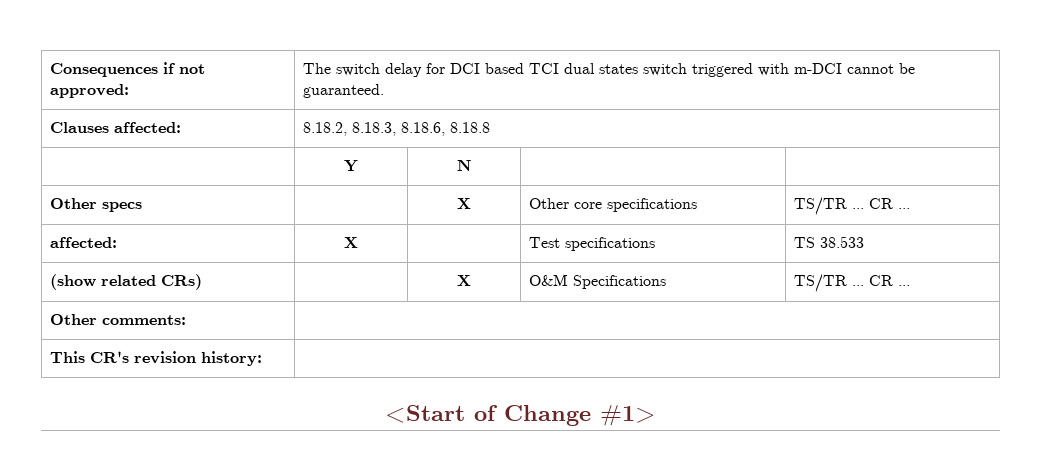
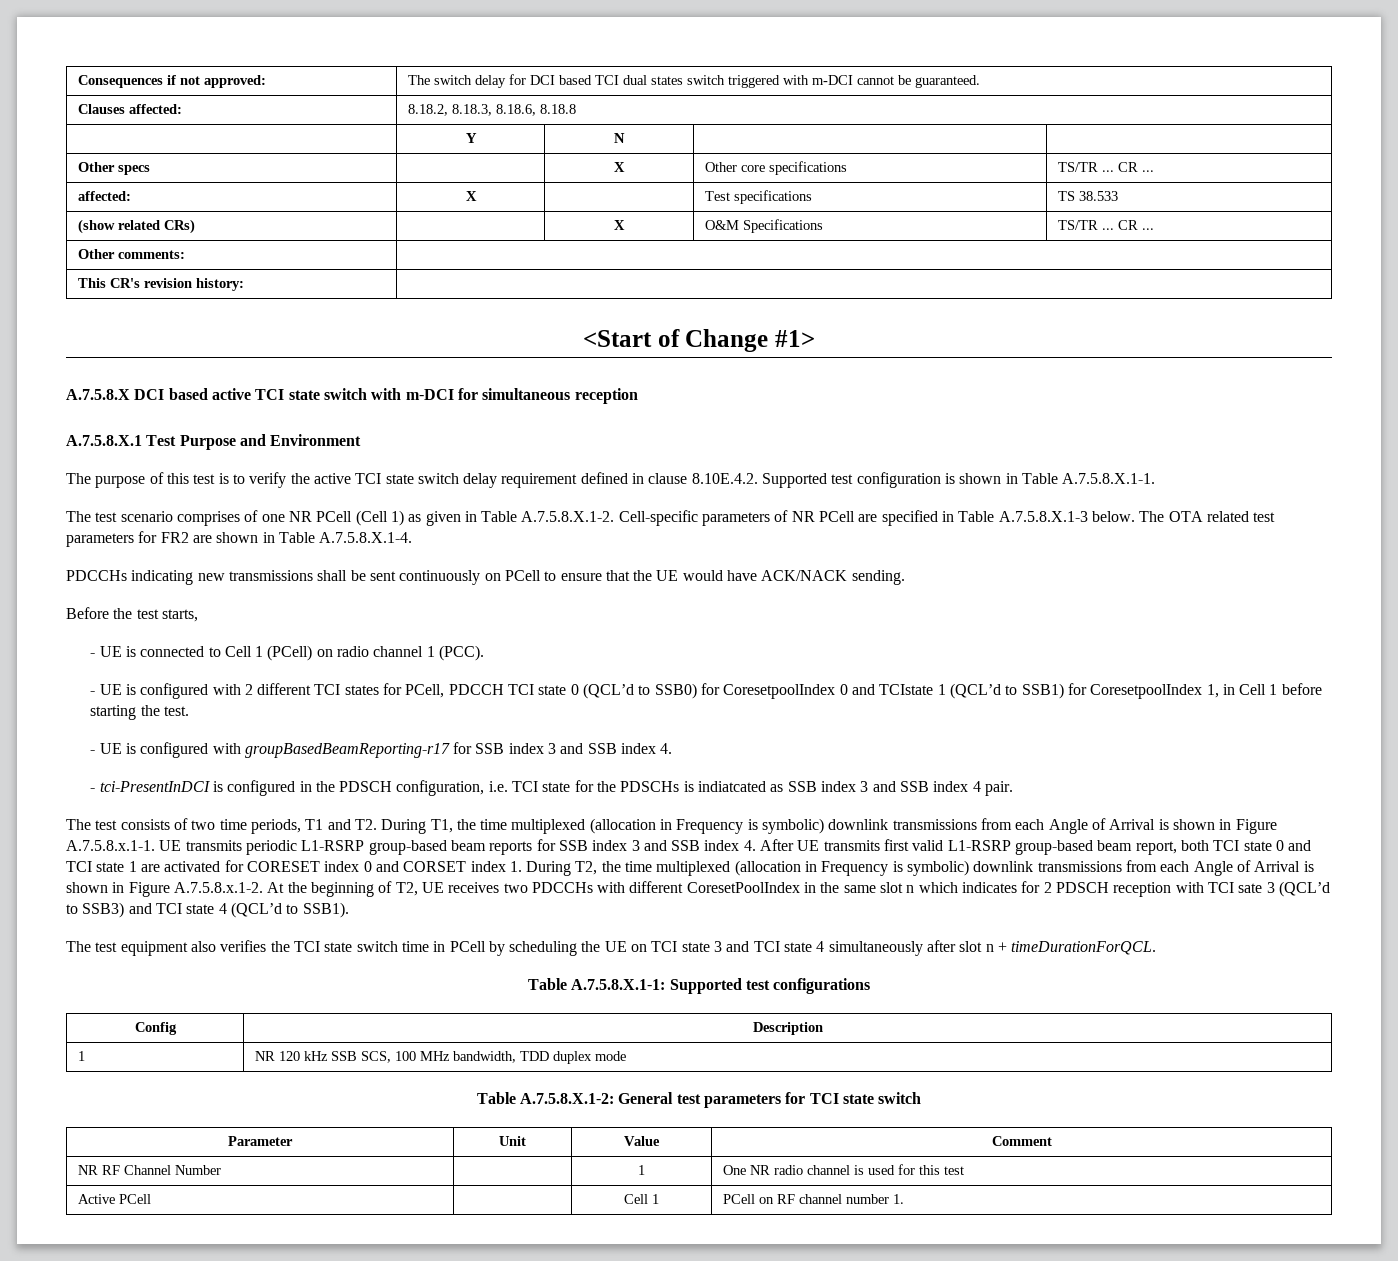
(656, 415) none -> [66,388,638,404] [66,434,362,450] [66,472,1156,488] [66,510,1276,526] [66,531,413,547] [66,570,905,585] [66,607,198,622] [90,645,485,661] [90,683,1322,699] [90,705,189,720] [90,742,673,758] [90,780,1013,796] [66,818,1277,834] [66,839,1312,855] [66,860,1314,876] [66,881,1330,897] [66,902,349,918] [66,940,1157,956] [527,978,871,994] [134,1022,177,1035] [752,1022,823,1035] [78,1051,86,1061] [255,1051,627,1064] [476,1092,922,1108] [228,1136,293,1146] [499,1136,526,1146] [624,1136,660,1146] [991,1136,1052,1146] [78,1165,222,1175] [638,1165,645,1175] [723,1164,965,1175] [78,1194,152,1204] [624,1194,659,1204] [723,1194,905,1204] // A.7.5.8.X DCI based active TCI state switch with m-DCI for simultaneous reception // A.7.5.8.X.1 Test Purpose and Environment // The purpose of this test is to verify the active TCI state switch delay requirement defined in clause 8.10E.4.2. Supported test configuration is shown in Table A.7.5.8.X.1-1. // The test scenario comprises of one NR PCell (Cell 1) as given in Table A.7.5.8.X.1-2. Cell-specific parameters of NR PCell are specified in Table A.7.5.8.X.1-3 below. The OTA related test parameters for FR2 are shown in Table A.7.5.8.X.1-4. // PDCCHs indicating new transmissions shall be sent continuously on PCell to ensure that the UE would have ACK/NACK sending. // Before the test starts, // - UE is connected to Cell 1 (PCell) on radio channel 1 (PCC). // - UE is configured with 2 different TCI states for PCell, PDCCH TCI state 0 (QCL’d to SSB0) for CoresetpoolIndex 0 and TCIstate 1 (QCL’d to SSB1) for CoresetpoolIndex 1, in Cell 1 before starting the test. // - UE is configured with groupBasedBeamReporting-r17 for SSB index 3 and SSB index 4. // - tci-PresentInDCI is configured in the PDSCH configuration, i.e. TCI state for the PDSCHs is indiatcated as SSB index 3 and SSB index 4 pair. // The test consists of two time periods, T1 and T2. During T1, the time multiplexed (allocation in Frequency is symbolic) downlink transmissions from each Angle of Arrival is shown in Figure A.7.5.8.x.1-1. UE transmits periodic L1-RSRP group-based beam reports for SSB index 3 and SSB index 4. After UE transmits first valid L1-RSRP group-based beam report, both TCI state 0 and TCI state 1 are activated for CORESET index 0 and CORSET index 1. During T2, the time multiplexed (allocation in Frequency is symbolic) downlink transmissions from each Angle of Arrival is shown in Figure A.7.5.8.x.1-2. At the beginning of T2, UE receives two PDCCHs with different CoresetPoolIndex in the same slot n which indicates for 2 PDSCH reception with TCI sate 3 (QCL’d to SSB3) and TCI state 4 (QCL’d to SSB1). // The test equipment also verifies the TCI state switch time in PCell by scheduling the UE on TCI state 3 and TCI state 4 simultaneously after slot n + timeDurationForQCL. // Table A.7.5.8.X.1-1: Supported test configurations // Config | Description // 1 | NR 120 kHz SSB SCS, 100 MHz bandwidth, TDD duplex mode // Table A.7.5.8.X.1-2: General test parameters for TCI state switch // Parameter | Unit | Value | Comment // NR RF Channel Number | | 1 | One NR radio channel is used for this test // Active PCell | | Cell 1 | PCell on RF channel number 1.

